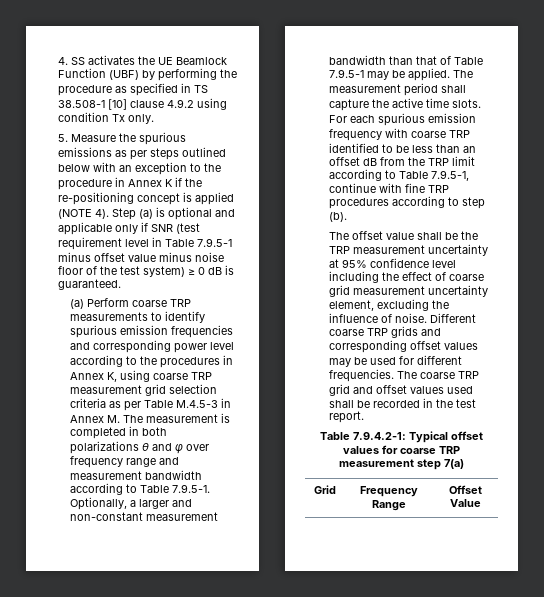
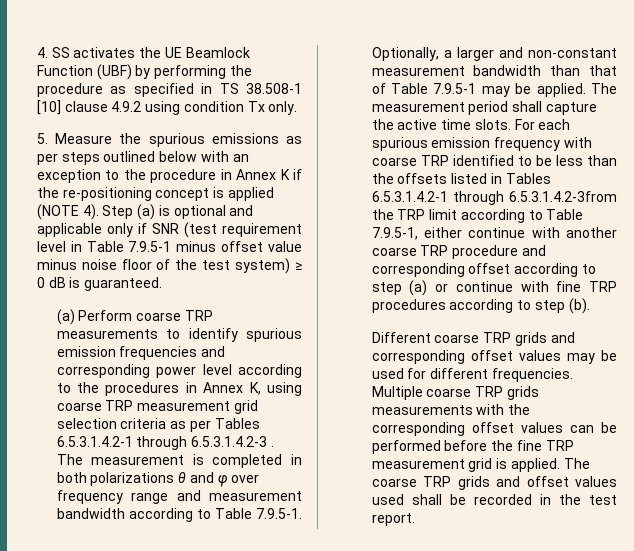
[144,398,232,408] [70,415,121,423] Table M.4.5-3 in Annex M. -> [214,418,260,429] [56,436,274,450] Tables 6.5.3.1.4.2-1 through 6.5.3.1.4.2-3 .
[463,146,477,153] [329,157,406,166] an offset dB from -> [371,173,551,184] [371,191,617,205] the offsets listed in Tables 6.5.3.1.4.2-1 through 6.5.3.1.4.2-3from
(470, 175) none -> [423,227,617,238] [371,245,546,259] [371,263,596,277] [371,280,449,296] either continue with another coarse TRP procedure and corresponding offset according to step (a) or
[329,231,479,240] [329,244,489,256] [329,258,457,268] [329,271,485,283] [329,285,489,297] [329,299,450,311] [329,313,428,323] The offset value shall be the TRP measurement uncertainty at 95% confidence level including the effect of coarse grid measurement uncertainty element, excluding the influence of noise. -> (590, 306) none
(395, 375) none -> [371,386,539,400] [371,404,531,415] [371,422,617,436] [371,440,574,454] [371,458,560,472] Multiple coarse TRP grids measurements with the corresponding offset values can be performed before the fine TRP measurement grid is applied.
[329,384,351,396] grid -> [457,476,490,490] grids
[320,431,483,443] [343,445,460,454] [339,459,464,470] [313,485,336,494] [359,486,418,497] [371,500,406,511] [449,485,482,494] [450,499,481,507] // Table 7.9.4.2-1: Typical offset values for coarse TRP measurement step 7(a) // Grid | Frequency Range | Offset Value -> (415, 519) none

